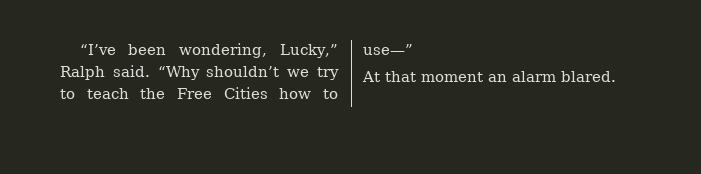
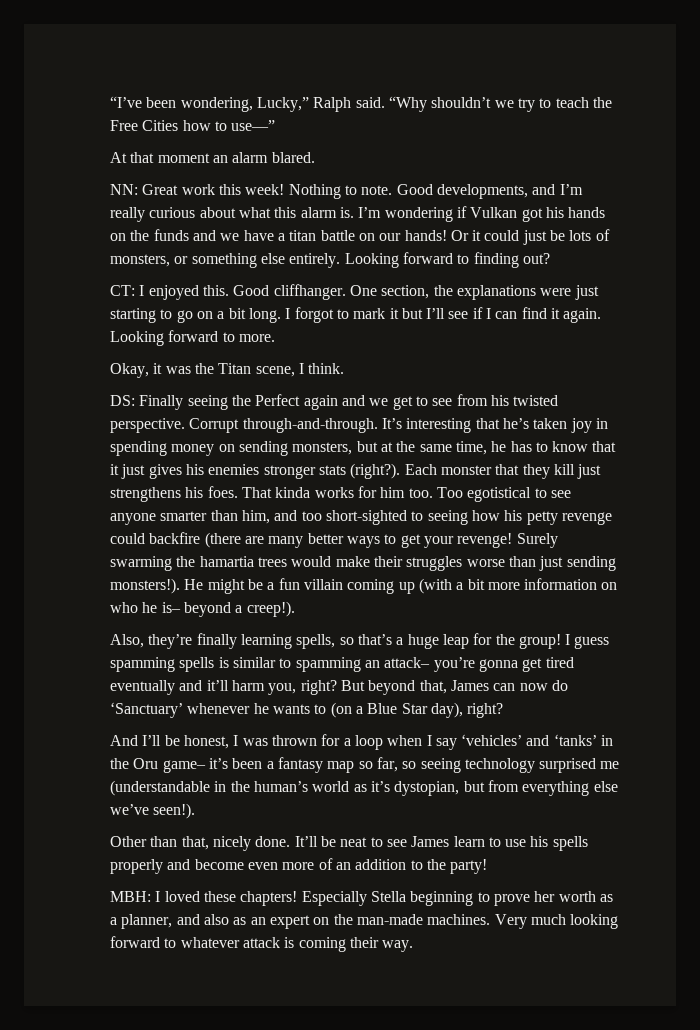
(616, 76) none -> [110,184,583,199] [110,206,606,222] [110,229,610,245] [110,252,550,268] [110,284,599,300] [110,307,602,323] [110,330,275,346] [110,363,345,378] [110,394,559,410] [110,418,608,433] [110,441,617,456] [110,463,602,479] [110,486,571,502] [110,510,612,525] [110,532,558,548] [110,556,616,571] [110,578,618,594] [110,601,295,617] [110,633,610,649] [110,657,574,672] [110,680,568,695] [110,702,504,718] [110,734,614,750] [110,757,620,773] [110,780,618,796] [110,803,196,819] [110,836,588,851] [110,858,488,874] [110,891,613,906] [110,914,619,929] [110,936,414,952] // NN: Great work this week! Nothing to note. Good developments, and I’m really curious about what this alarm is. I’m wondering if Vulkan got his hands on the funds and we have a titan battle on our hands! Or it could just be lots of monsters, or something else entirely. Looking forward to finding out? // CT: I enjoyed this. Good cliffhanger. One section, the explanations were just starting to go on a bit long. I forgot to mark it but I’ll see if I can find it again. Looking forward to more. // Okay, it was the Titan scene, I think. // DS: Finally seeing the Perfect again and we get to see from his twisted perspective. Corrupt through-and-through. It’s interesting that he’s taken joy in spending money on sending monsters, but at the same time, he has to know that it just gives his enemies stronger stats (right?). Each monster that they kill just strengthens his foes. That kinda works for him too. Too egotistical to see anyone smarter than him, and too short-sighted to seeing how his petty revenge could backfire (there are many better ways to get your revenge! Surely swarming the hamartia trees would make their struggles worse than just sending monsters!). He might be a fun villain coming up (with a bit more information on who he is– beyond a creep!). // Also, they’re finally learning spells, so that’s a huge leap for the group! I guess spamming spells is similar to spamming an attack– you’re gonna get tired eventually and it’ll harm you, right? But beyond that, James can now do ‘Sanctuary’ whenever he wants to (on a Blue Star day), right? // And I’ll be honest, I was thrown for a loop when I say ‘vehicles’ and ‘tanks’ in the Oru game– it’s been a fantasy map so far, so seeing technology surprised me (understandable in the human’s world as it’s dystopian, but from everything else we’ve seen!). // Other than that, nicely done. It’ll be neat to see James learn to use his spells properly and become even more of an addition to the party! // MBH: I loved these chapters! Especially Stella beginning to prove her worth as a planner, and also as an expert on the man-made machines. Very much looking forward to whatever attack is coming their way.

